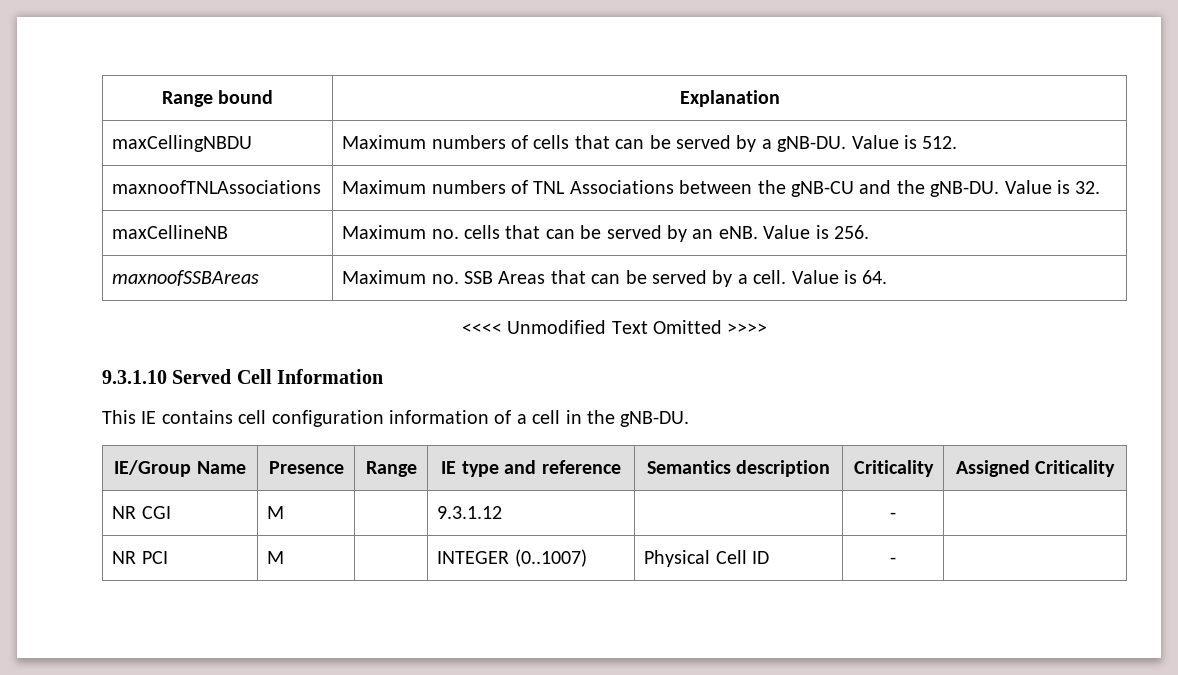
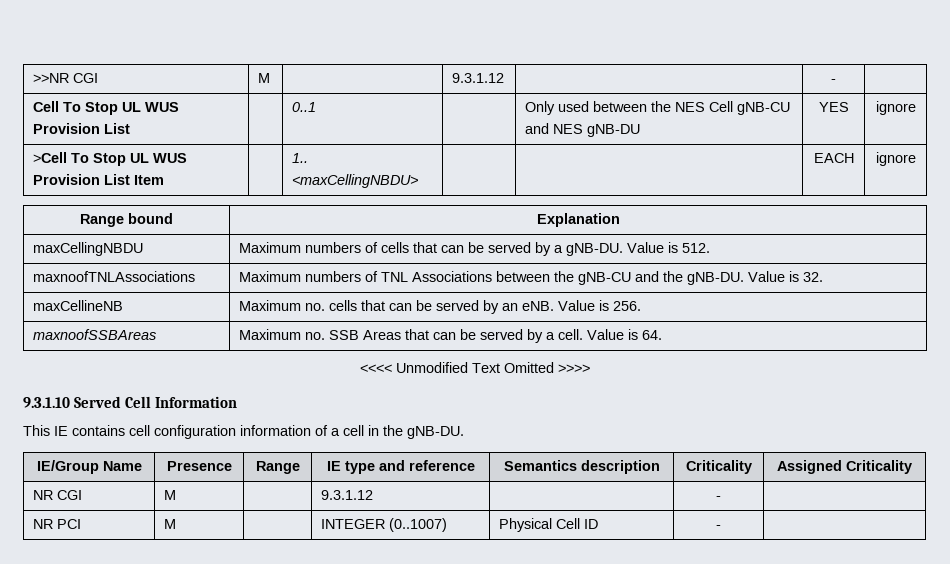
(161, 99) none -> [33,73,99,83] [258,73,271,83] [452,73,505,83] [831,79,836,83] [33,101,180,115] [33,123,131,134] [292,102,317,112] [525,101,791,115] [525,123,641,137] [818,102,849,112] [875,101,916,115] [33,152,188,166] [33,174,165,185] [292,153,309,163] [292,174,419,188] [813,153,854,163] [875,152,916,166] >>NR CGI | M | | 9.3.1.12 | | - | // Cell To Stop UL WUS Provision List | | 0..1 | | Only used between the NES Cell gNB-CU and NES gNB-DU | YES | ignore // >Cell To Stop UL WUS Provision List Item | | 1.. <maxCellingNBDU> | | | EACH | ignore //

